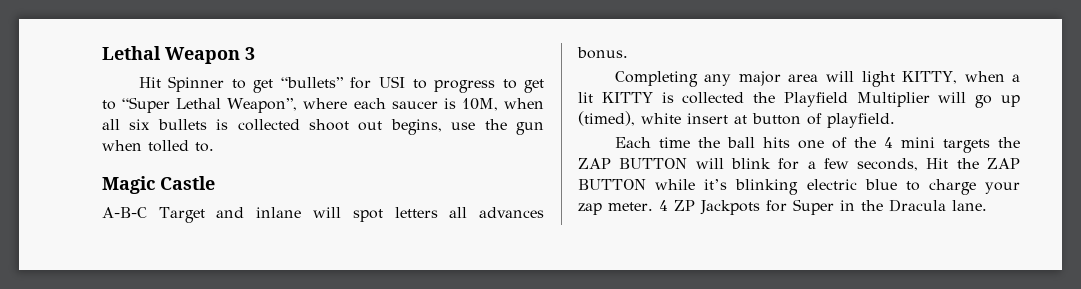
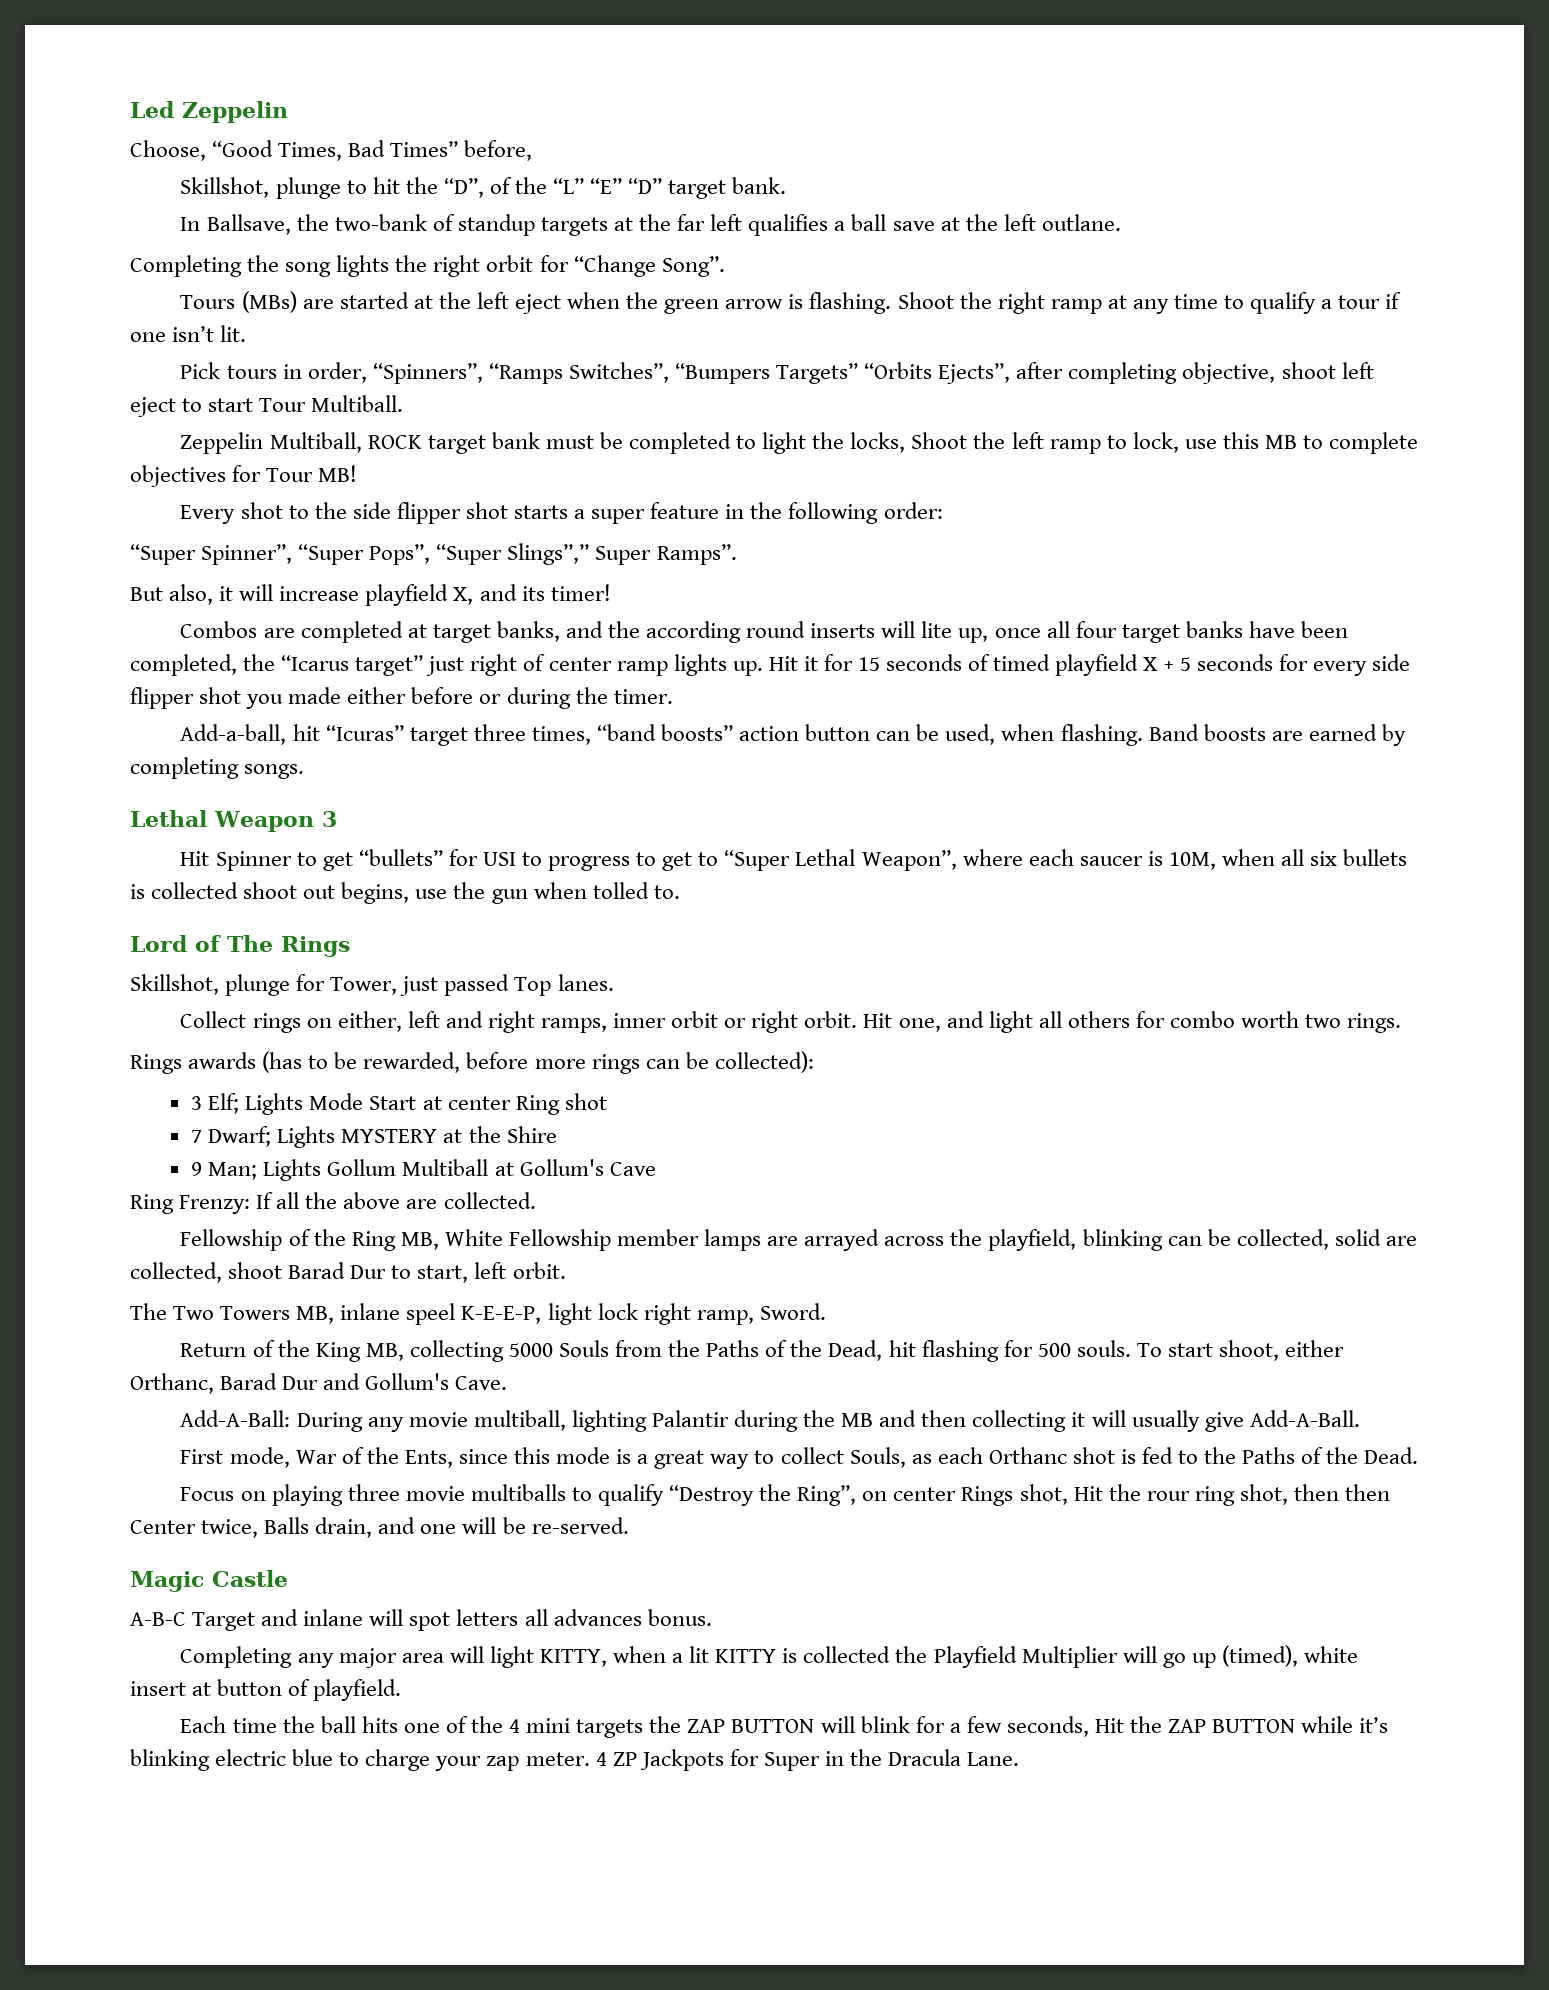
(102, 53) none -> [130,101,288,123] [130,140,533,161] [180,177,787,199] [180,214,1121,236] [130,255,725,277] [180,291,1402,314] [130,325,247,342] [180,362,1374,384] [130,395,404,417] [180,432,1419,454] [130,465,358,487] [180,502,943,524] [130,543,737,565] [130,584,611,606] [180,621,1348,643] [130,654,1410,676] [130,687,673,709] [180,724,1406,746] [130,757,305,779] Led Zeppelin // Choose, “Good Times, Bad Times” before, // Skillshot, plunge to hit the “D”, of the “L” “E” “D” target bank. // In Ballsave, the two-bank of standup targets at the far left qualifies a ball save at the left outlane. // Completing the song lights the right orbit for “Change Song”. // Tours (MBs) are started at the left eject when the green arrow is flashing. Shoot the right ramp at any time to qualify a tour if one isn’t lit. // Pick tours in order, “Spinners”, “Ramps Switches”, “Bumpers Targets” “Orbits Ejects”, after completing objective, shoot left eject to start Tour Multiball. // Zeppelin Multiball, ROCK target bank must be completed to light the locks, Shoot the left ramp to lock, use this MB to complete objectives for Tour MB! // Every shot to the side flipper shot starts a super feature in the following order: // “Super Spinner”, “Super Pops”, “Super Slings”,” Super Ramps”. // But also, it will increase playfield X, and its timer! // Combos are completed at target banks, and the according round inserts will lite up, once all four target banks have been completed, the “Icarus target” just right of center ramp lights up. Hit it for 15 seconds of timed playfield X + 5 seconds for every side flipper shot you made either before or during the timer. // Add-a-ball, hit “Icuras” target three times, “band boosts” action button can be used, when flashing. Band boosts are earned by completing songs. //
(214, 147) none -> [130,935,350,957] [130,974,614,996] [180,1011,1402,1033] [130,1051,814,1074] [191,1093,607,1115] [191,1126,557,1148] [191,1159,656,1181] [130,1192,536,1214] [180,1229,1417,1251] [130,1262,566,1283] [130,1303,826,1325] [180,1340,1345,1362] [130,1373,508,1394] [180,1410,1360,1432] [180,1447,1419,1469] [180,1484,1391,1506] [130,1517,629,1538] // Lord of The Rings // Skillshot, plunge for Tower, just passed Top lanes. // Collect rings on either, left and right ramps, inner orbit or right orbit. Hit one, and light all others for combo worth two rings. // Rings awards (has to be rewarded, before more rings can be collected): // 3 Elf; Lights Mode Start at center Ring shot // 7 Dwarf; Lights MYSTERY at the Shire // 9 Man; Lights Gollum Multiball at Gollum's Cave // Ring Frenzy: If all the above are collected. // Fellowship of the Ring MB, White Fellowship member lamps are arrayed across the playfield, blinking can be collected, solid are collected, shoot Barad Dur to start, left orbit. // The Two Towers MB, inlane speel K-E-E-P, light lock right ramp, Sword. // Return of the King MB, collecting 5000 Souls from the Paths of the Dead, hit flashing for 500 souls. To start shoot, either Orthanc, Barad Dur and Gollum's Cave. // Add-A-Ball: During any movie multiball, lighting Palantir during the MB and then collecting it will usually give Add-A-Ball. // First mode, War of the Ents, since this mode is a great way to collect Souls, as each Orthanc shot is fed to the Paths of the Dead. // Focus on playing three movie multiballs to qualify “Destroy the Ring”, on center Rings shot, Hit the rour ring shot, then then Center twice, Balls drain, and one will be re-served.
[951,200,987,211] lane. -> [967,1752,1020,1766] Lane.

